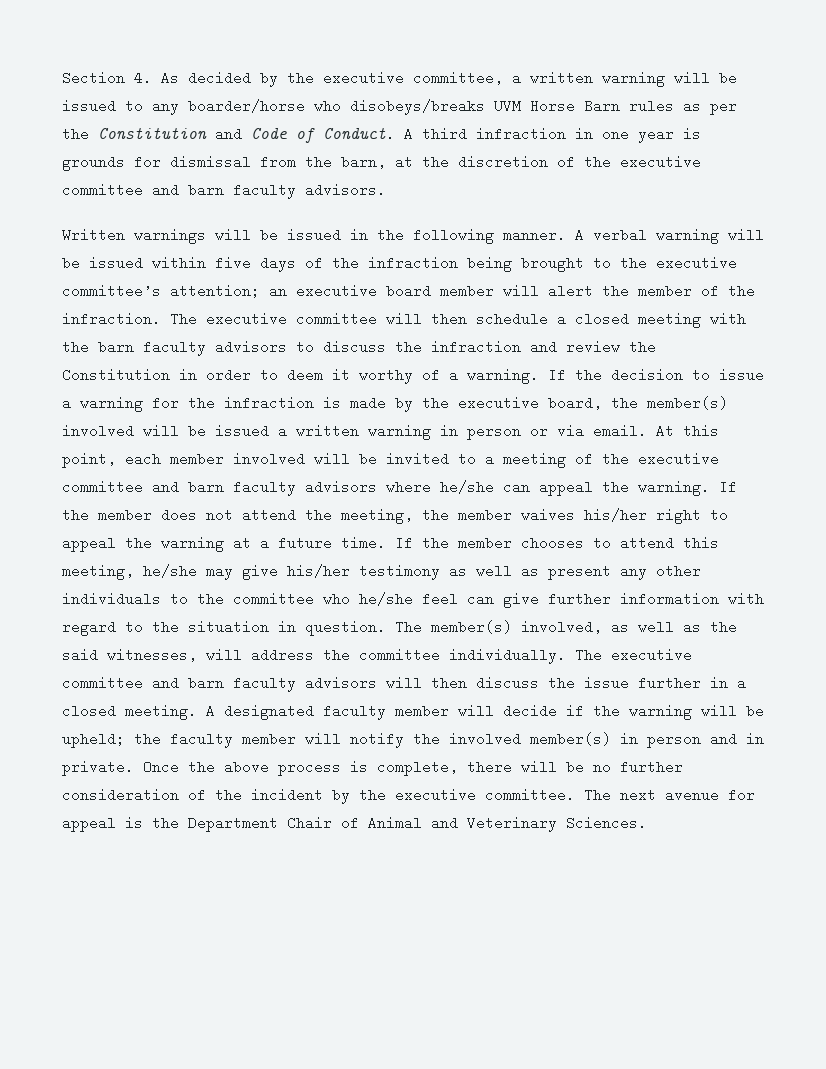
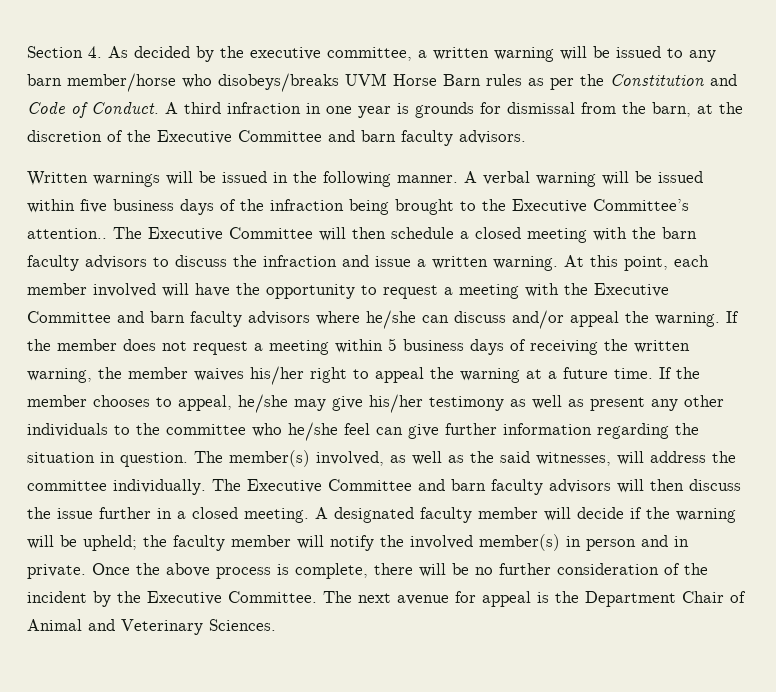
[188,99,305,113] boarder/horse -> [27,73,176,92] barn member/horse
[620,155,701,169] [62,183,143,197] executive committee -> [157,130,322,144] Executive Committee
(251, 263) none -> [113,199,174,211] business
[656,256,737,270] [62,284,755,298] [62,312,377,326] executive committee’s attention; an executive board member will alert the member of the infraction. The executive committee -> [512,199,689,213] [27,227,313,241] Executive Committee’s attention.. The Executive Committee
[566,340,656,354] [62,368,764,384] [62,396,728,412] [62,424,647,440] review the Constitution in order to deem it worthy of a warning. If the decision to issue a warning for the infraction is made by the executive board, the member(s) involved will be issued a written warning in person or via email. -> [375,256,558,271] issue a written warning.
[359,452,719,468] [62,480,143,494] be invited to a meeting of the executive committee -> [195,283,669,299] [27,311,111,323] have the opportunity to request a meeting with the Executive Committee
(530, 487) none -> [454,310,564,329] discuss and/or
[242,508,413,524] attend the meeting, -> [193,338,690,355] [27,368,92,383] request a meeting within 5 business days of receiving the written warning,
[620,536,719,550] [62,564,134,580] attend this meeting, -> [178,395,232,411] appeal,
[728,593,764,604] [62,620,143,636] with regard to -> [597,423,669,439] regarding
[611,648,692,662] [62,676,143,690] executive committee -> [247,479,412,493] Executive Committee
[395,788,575,802] executive committee. -> [147,591,317,605] Executive Committee.

